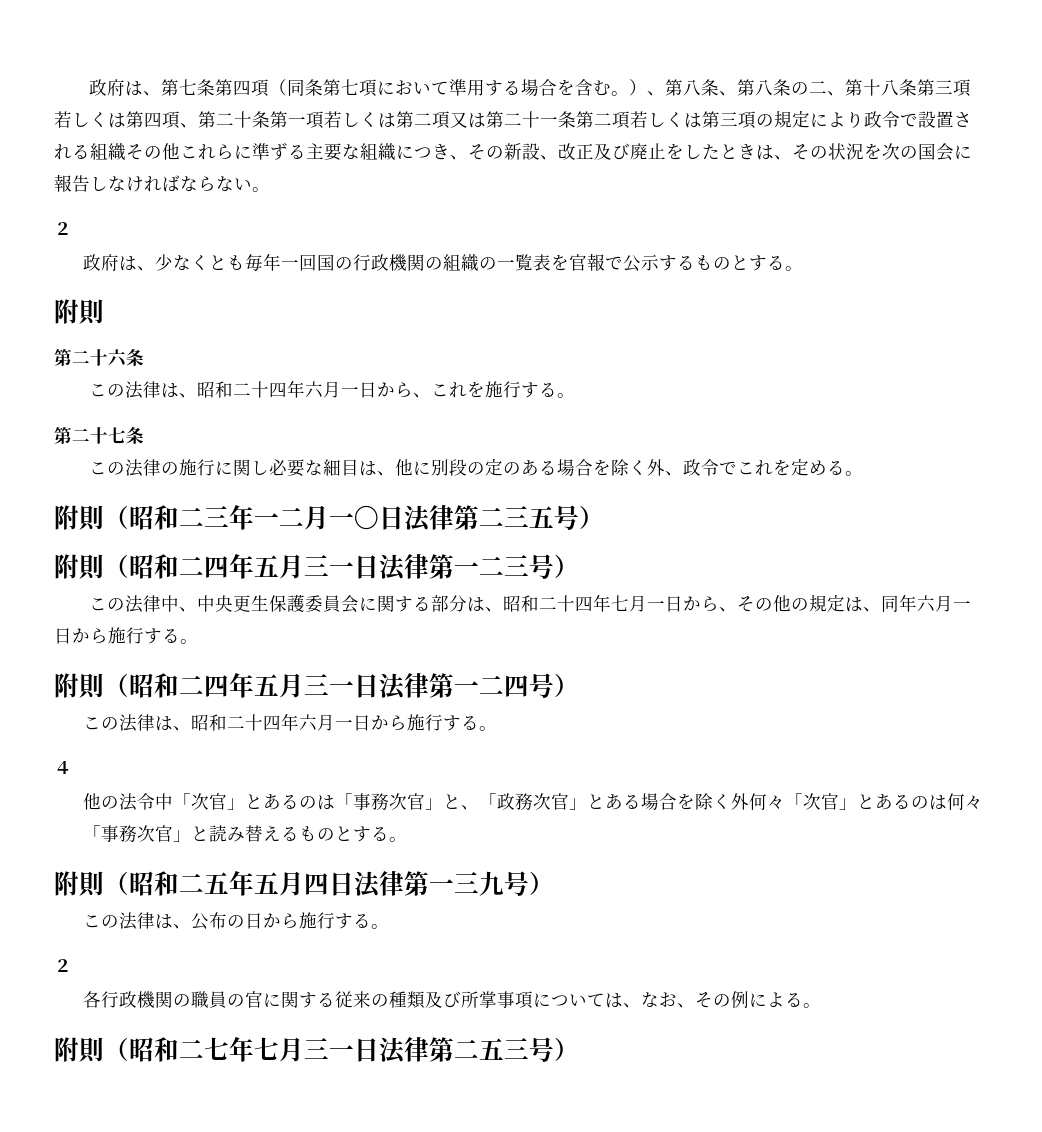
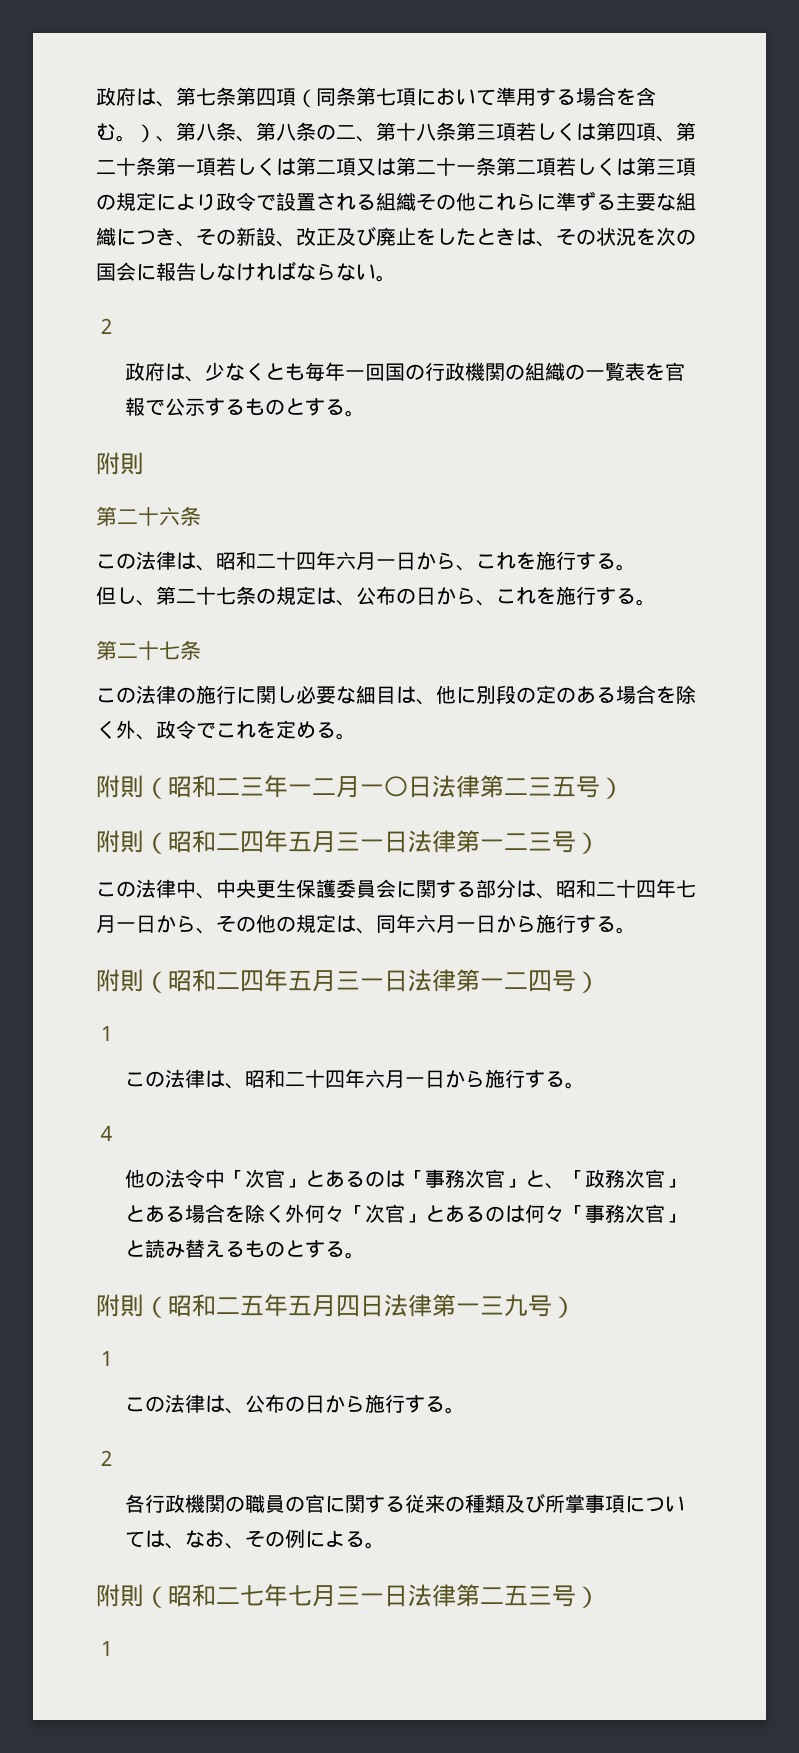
(576, 395) none -> [96,586,656,606] // 但し、第二十七条の規定は、公布の日から、これを施行する。
(579, 685) none -> [96,1025,117,1041] // １
(554, 883) none -> [96,1350,117,1366] // １
(579, 1049) none -> [96,1640,117,1656] // １

